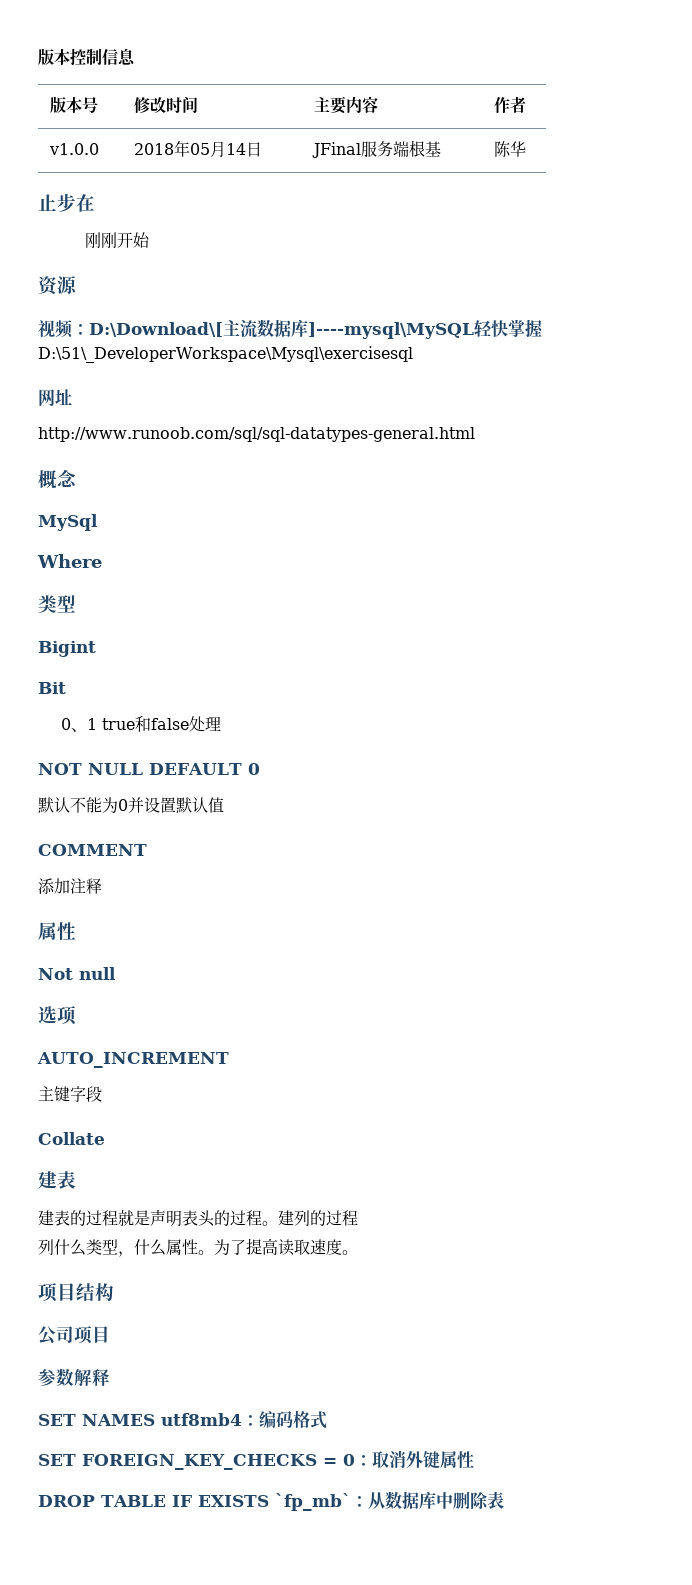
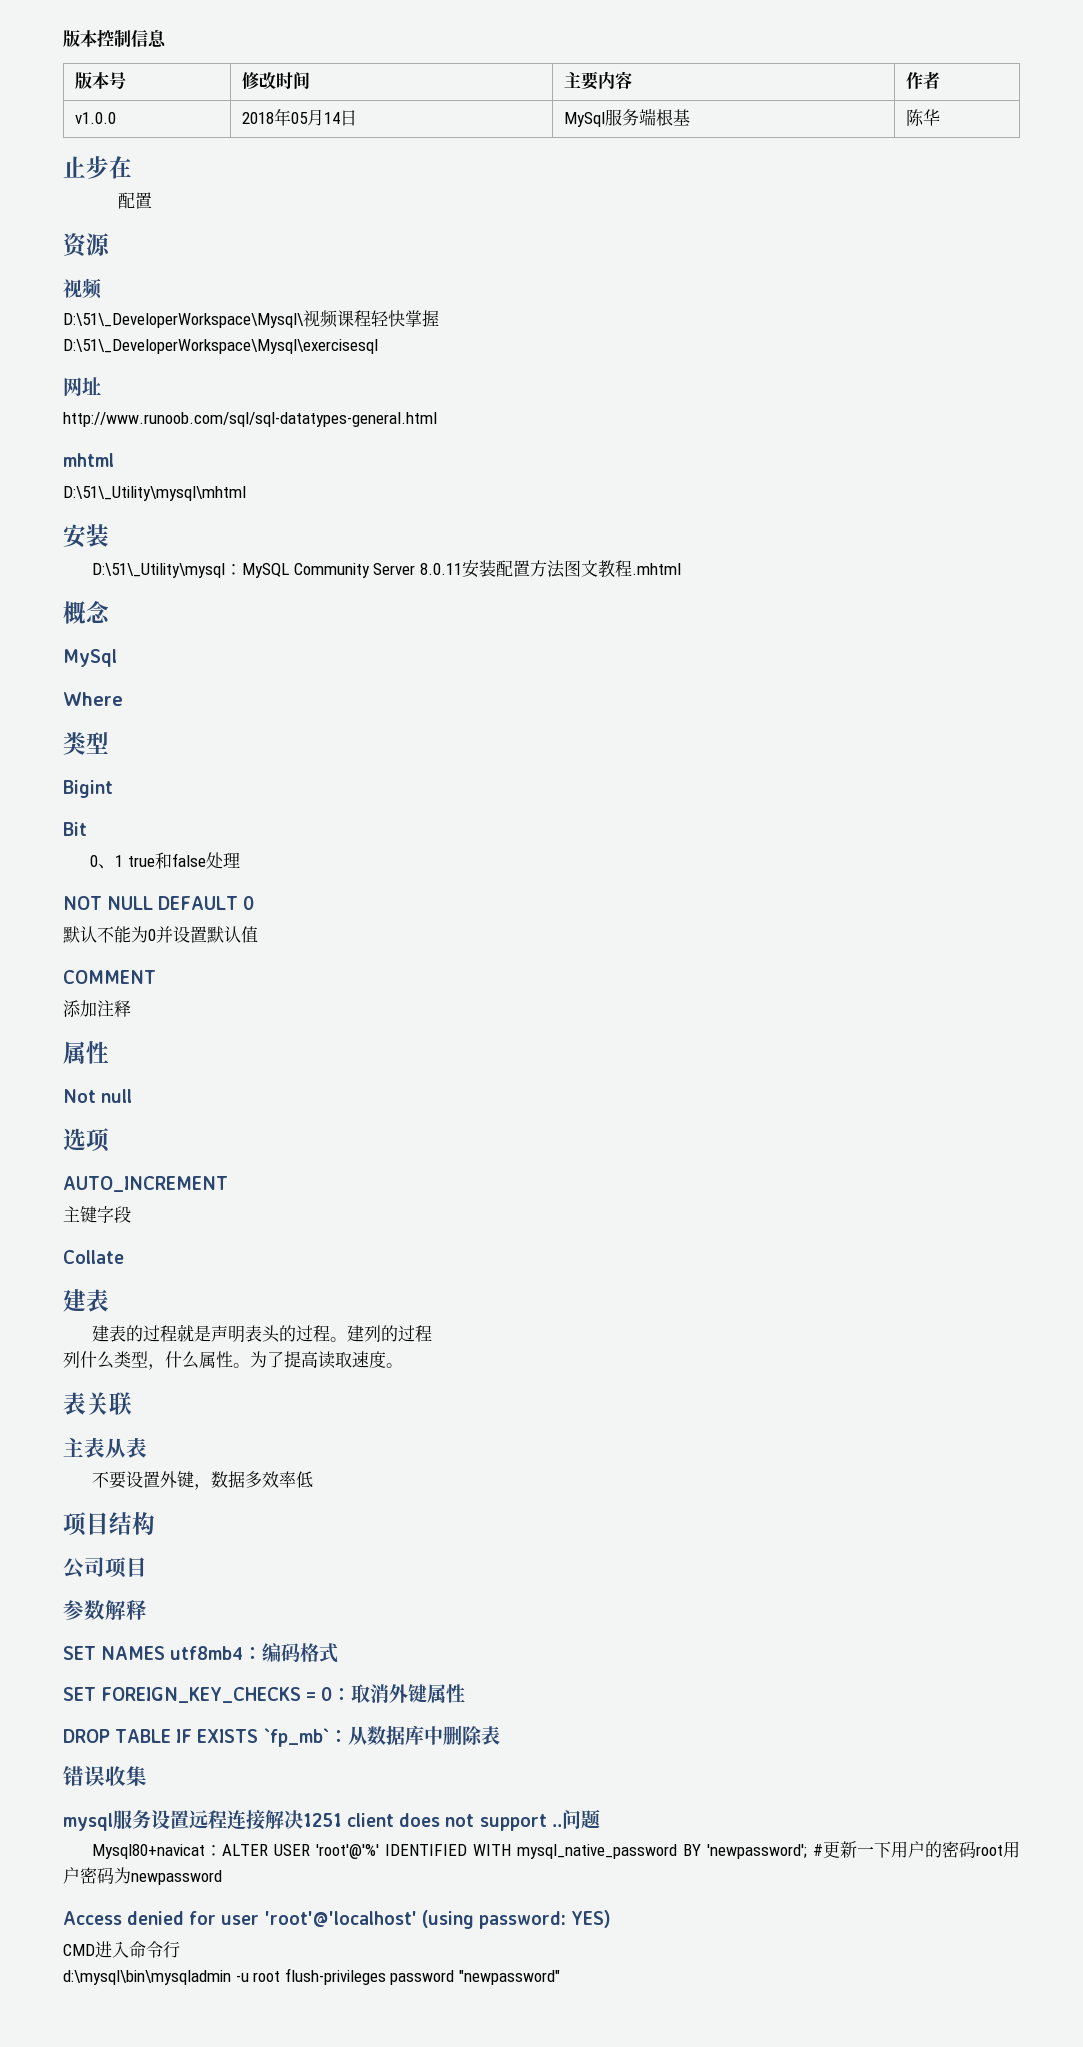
[311,142,361,158] JFinal -> [564,112,606,127] MySql
[84,232,150,248] 刚刚开始 -> [117,192,152,209] 配置
[72,319,474,339] ：D:\Download\[主流数据库]----mysql\MySQL -> [63,310,371,328] // D:\51\_DeveloperWorkspace\Mysql\视频课程
(475, 434) none -> [63,453,114,467] [63,486,246,501] [63,524,109,548] [91,560,681,578] // mhtml // D:\51\_Utility\mysql\mhtml // 安装 // D:\51\_Utility\mysql：MySQL Community Server 8.0.11安装配置方法图文教程.mhtml
(358, 1252) none -> [63,1392,132,1415] [63,1437,147,1458] [91,1471,313,1490] // 表关联 // 主表从表 // 不要设置外键，数据多效率低
(504, 1500) none -> [63,1766,147,1786] [63,1809,600,1831] [91,1841,1020,1859] [63,1867,222,1885] [63,1910,611,1929] [63,1941,180,1958] [63,1968,560,1985] // 错误收集 // mysql服务设置远程连接解决1251 client does not support ..问题 // Mysql80+navicat：ALTER USER 'root'@'%' IDENTIFIED WITH mysql_native_password BY 'newpassword'; #更新一下用户的密码root用户密码为newpassword // Access denied for user 'root'@'localhost' (using password: YES) // CMD进入命令行 // d:\mysql\bin\mysqladmin -u root flush-privileges password "newpassword"

